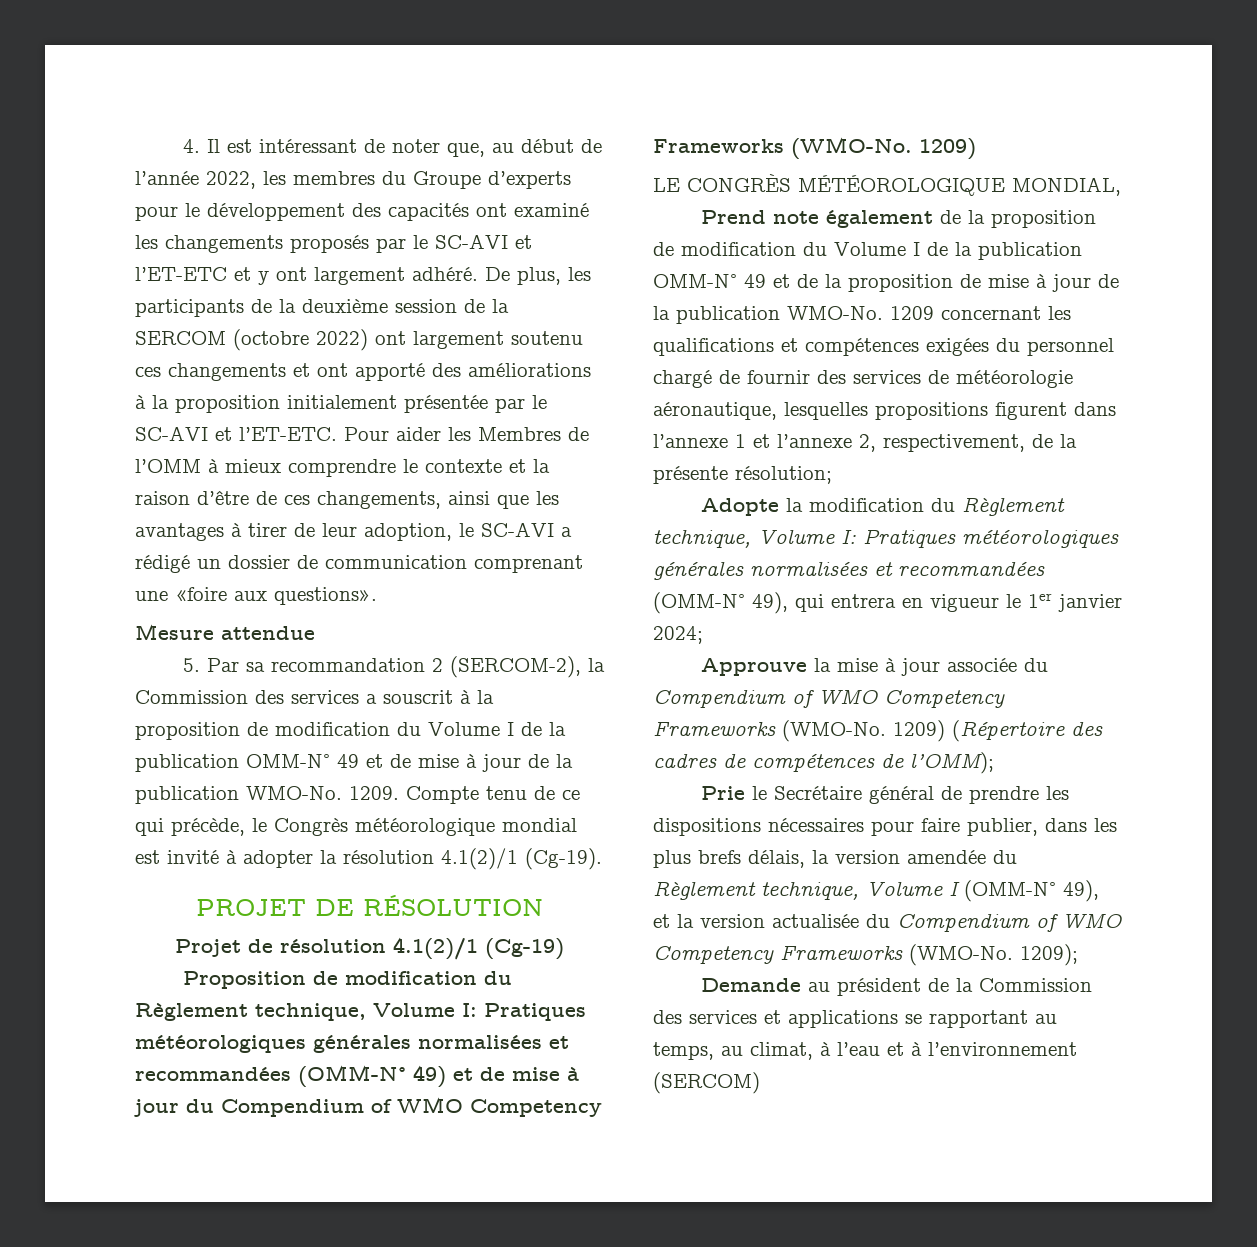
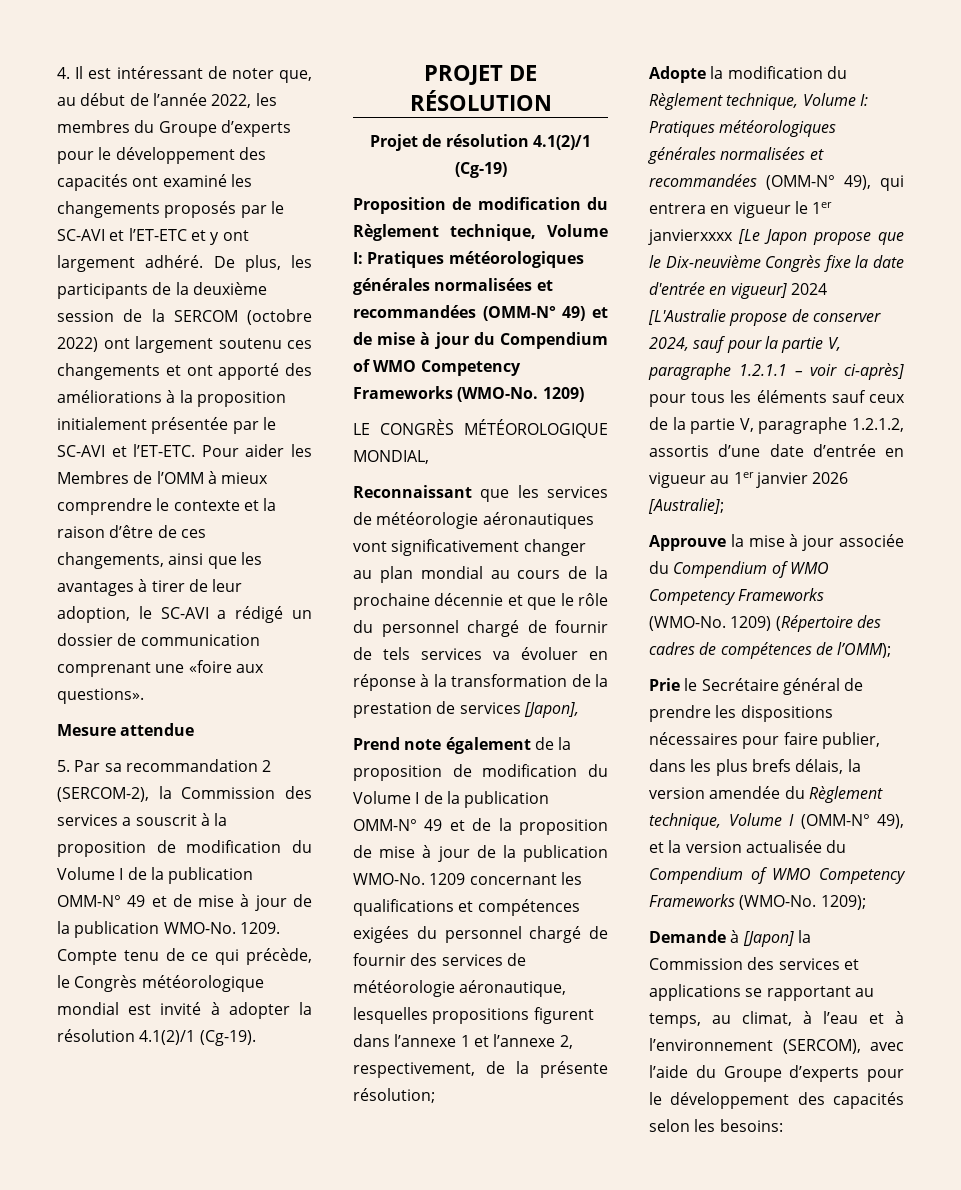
(1121, 186) none -> [353,485,608,502] [353,512,594,529] [353,539,586,556] [353,566,608,583] [353,593,608,610] [353,620,608,637] [353,647,608,660] [353,674,608,691] [353,701,579,718] // Reconnaissant que les services de météorologie aéronautiques vont significativement changer au plan mondial au cours de la prochaine décennie et que le rôle du personnel chargé de fournir de tels services va évoluer en réponse à la transformation de la prestation de services [Japon],
[1058,594,1122,612] [653,626,703,644] janvier 2024; -> [648,229,904,245] [649,255,904,272] [649,282,827,299] [648,309,881,326] [649,336,841,353] [648,363,904,380] [649,390,905,407] [649,417,904,434] [649,444,904,457] [649,472,849,488] [648,498,724,514] janvierxxxx [Le Japon propose que le Dix-neuvième Congrès fixe la date d'entrée en vigueur] 2024 [L'Australie propose de conserver 2024, sauf pour la partie V, paragraphe 1.2.1.1 – voir ci-après] pour tous les éléments sauf ceux de la partie V, paragraphe 1.2.1.2, assortis d’une date d’entrée en vigueur au 1er janvier 2026 [Australie];
[807,978,949,996] au président de -> [730,930,794,947] à [Japon]
[653,1072,760,1094] (SERCOM) -> [782,1039,904,1054] [649,1065,904,1082] [649,1092,904,1109] [649,1119,783,1132] (SERCOM), avec l’aide du Groupe d’experts pour le développement des capacités selon les besoins:

